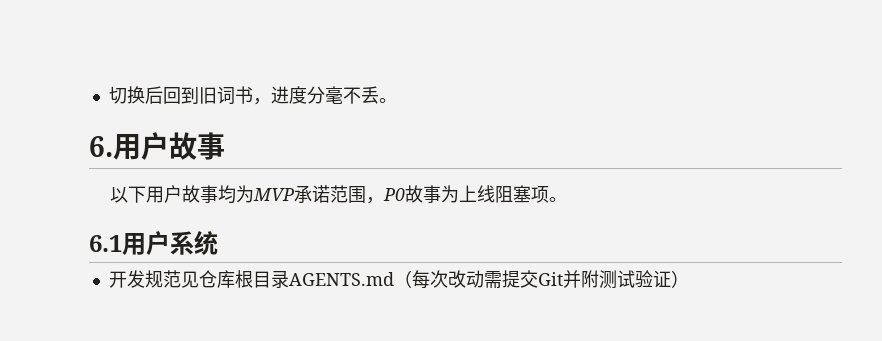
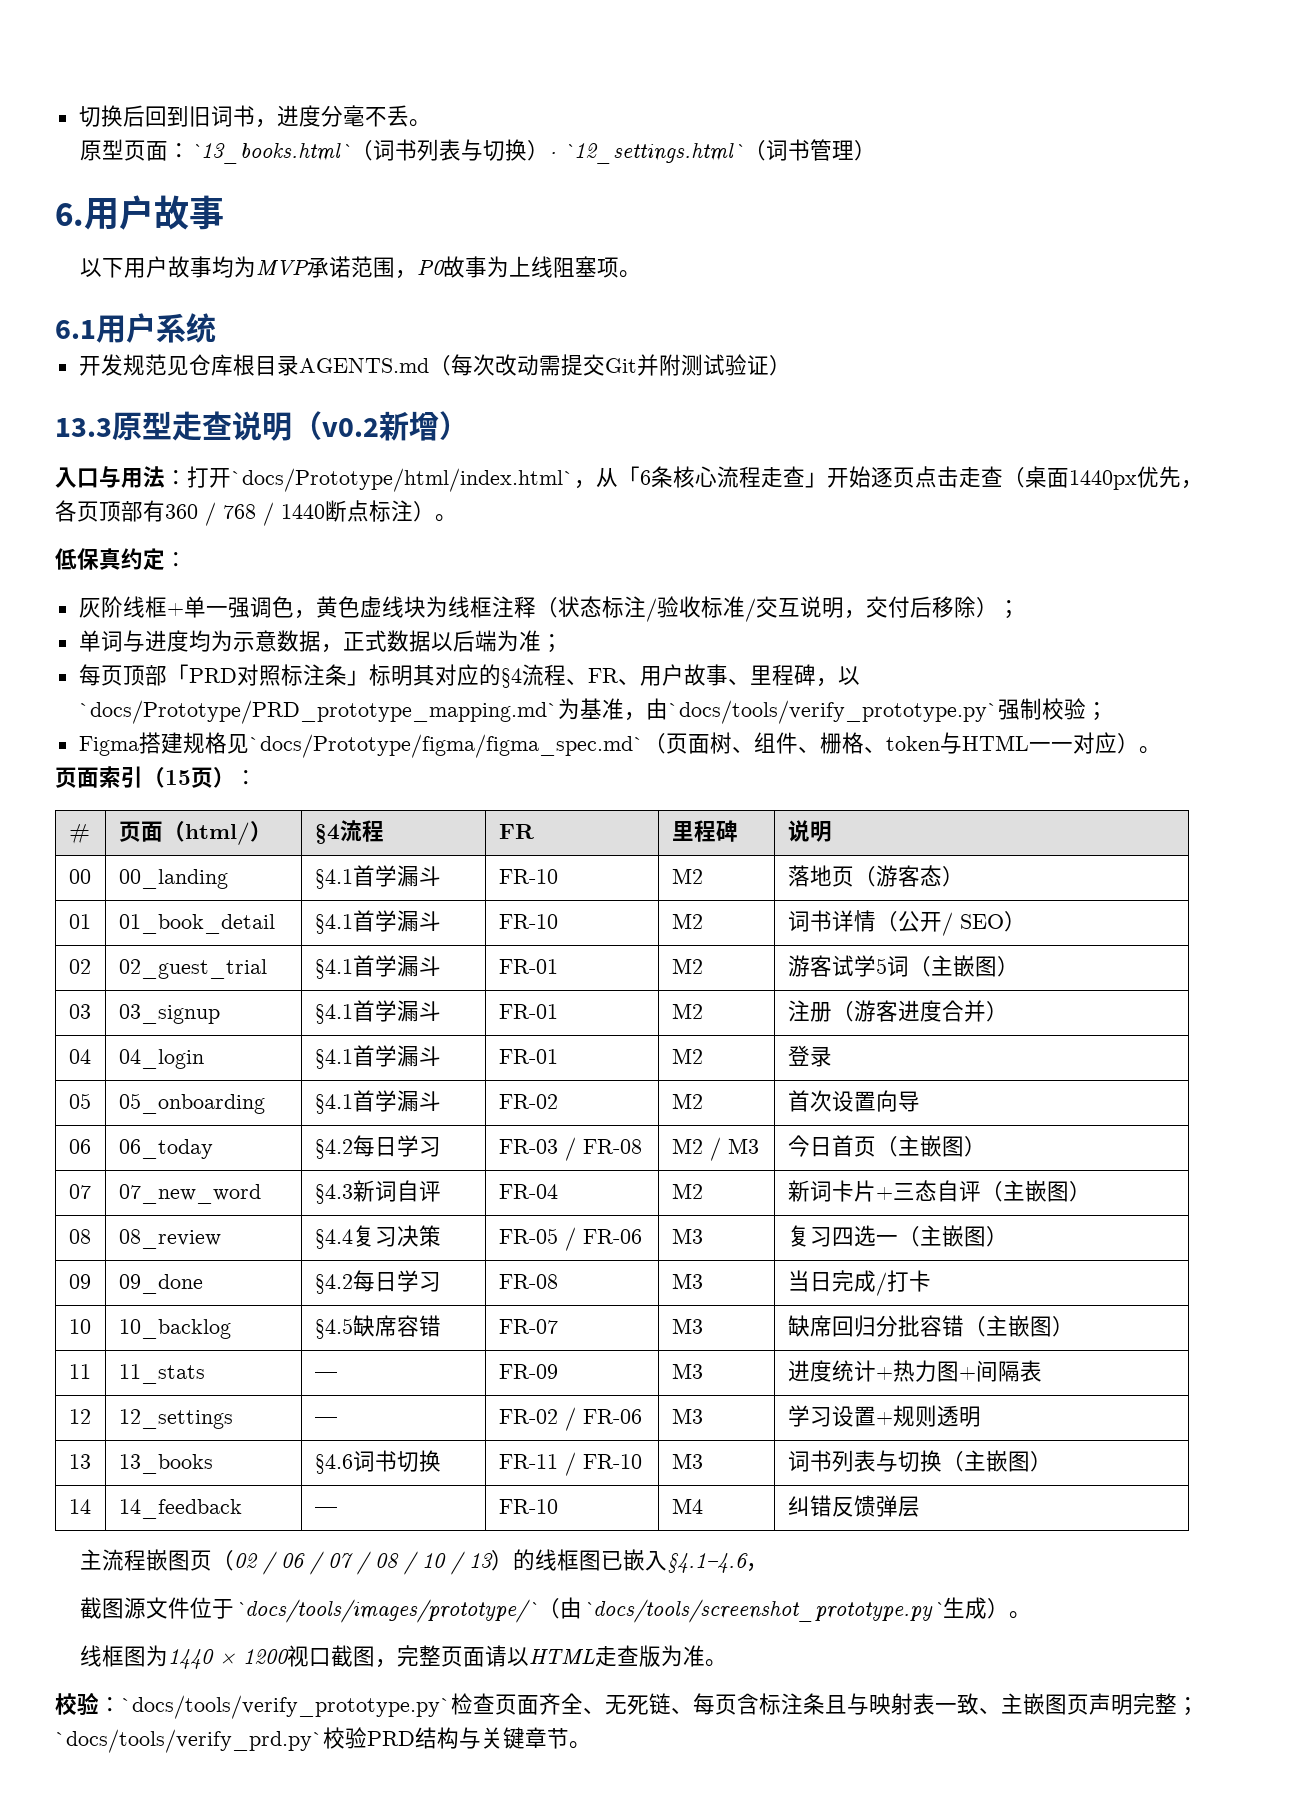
(397, 100) none -> [80,139,877,164] // 原型页面：`13_books.html`（词书列表与切换）· `12_settings.html`（词书管理）
(689, 279) none -> [55,411,469,441] [55,466,1203,492] [55,500,457,526] [55,548,187,570] [78,596,1020,622] [78,630,563,653] [78,664,860,688] [78,698,1108,724] [78,732,1161,758] [55,766,257,788] [68,824,90,844] [118,821,272,845] [314,820,384,844] [498,824,534,839] [671,820,738,842] [787,820,832,842] [68,869,91,884] [118,869,228,889] [314,865,441,889] [498,869,558,884] [671,868,703,884] [787,865,964,887] [68,914,91,929] [118,914,275,934] [314,910,441,934] [498,914,558,929] [671,913,703,929] [787,910,1026,936] [68,959,91,974] [118,959,267,979] [314,955,441,979] [498,959,558,974] [671,958,703,974] [787,955,1019,977] [68,1004,91,1019] [118,1004,220,1024] [314,1000,441,1024] [498,1004,558,1019] [671,1003,703,1019] [787,1000,1008,1022] [68,1049,91,1064] [118,1049,204,1069] [314,1045,441,1069] [498,1049,558,1064] [671,1048,703,1064] [787,1045,832,1067] [68,1093,91,1109] [118,1093,265,1114] [314,1090,441,1114] [498,1094,558,1109] [671,1093,703,1109] [787,1090,920,1112] [68,1139,91,1154] [118,1139,213,1159] [314,1135,441,1159] [498,1137,642,1161] [671,1137,759,1161] [787,1135,986,1157] [68,1184,91,1199] [118,1184,261,1204] [314,1180,441,1204] [498,1184,558,1199] [671,1183,703,1199] [787,1180,1091,1202] [68,1229,91,1244] [118,1229,221,1249] [314,1225,441,1249] [498,1227,642,1251] [671,1228,703,1244] [787,1225,1008,1247] [68,1274,91,1289] [118,1274,203,1294] [314,1270,441,1294] [498,1274,558,1289] [671,1273,703,1289] [787,1270,931,1296] [68,1319,91,1334] [118,1319,231,1339] [314,1315,441,1339] [498,1319,558,1334] [671,1318,703,1334] [787,1315,1074,1337] [68,1364,91,1379] [118,1364,205,1384] [314,1372,337,1379] [498,1364,558,1379] [671,1363,703,1379] [787,1360,1042,1382] [68,1409,91,1424] [118,1409,233,1429] [314,1417,337,1424] [498,1407,642,1431] [671,1408,703,1424] [787,1405,981,1427] [68,1454,91,1469] [118,1454,213,1474] [314,1450,441,1474] [498,1452,642,1476] [671,1453,703,1469] [787,1450,1052,1472] [68,1499,91,1514] [118,1499,242,1519] [314,1507,337,1514] [498,1499,558,1514] [671,1498,703,1514] [787,1495,920,1517] [80,1549,769,1575] [80,1597,1032,1623] [80,1645,728,1669] [55,1692,1199,1719] [55,1727,591,1753] // 13.3原型走查说明（v0.2新增） // 入口与用法：打开`docs/Prototype/html/index.html`，从「6条核心流程走查」开始逐页点击走查（桌面1440px优先，各页顶部有360 / 768 / 1440断点标注）。 // 低保真约定： // 灰阶线框+单一强调色，黄色虚线块为线框注释（状态标注/验收标准/交互说明，交付后移除）； // 单词与进度均为示意数据，正式数据以后端为准； // 每页顶部「PRD对照标注条」标明其对应的§4流程、FR、用户故事、里程碑，以`docs/Prototype/PRD_prototype_mapping.md`为基准，由`docs/tools/verify_prototype.py`强制校验； // Figma搭建规格见`docs/Prototype/figma/figma_spec.md`（页面树、组件、栅格、token与HTML一一对应）。 // 页面索引（15页）： // # | 页面（html/） | §4流程 | FR | 里程碑 | 说明 // 00 | 00_landing | §4.1首学漏斗 | FR-10 | M2 | 落地页（游客态） // 01 | 01_book_detail | §4.1首学漏斗 | FR-10 | M2 | 词书详情（公开/ SEO） // 02 | 02_guest_trial | §4.1首学漏斗 | FR-01 | M2 | 游客试学5词（主嵌图） // 03 | 03_signup | §4.1首学漏斗 | FR-01 | M2 | 注册（游客进度合并） // 04 | 04_login | §4.1首学漏斗 | FR-01 | M2 | 登录 // 05 | 05_onboarding | §4.1首学漏斗 | FR-02 | M2 | 首次设置向导 // 06 | 06_today | §4.2每日学习 | FR-03 / FR-08 | M2 / M3 | 今日首页（主嵌图） // 07 | 07_new_word | §4.3新词自评 | FR-04 | M2 | 新词卡片+三态自评（主嵌图） // 08 | 08_review | §4.4复习决策 | FR-05 / FR-06 | M3 | 复习四选一（主嵌图） // 09 | 09_done | §4.2每日学习 | FR-08 | M3 | 当日完成/打卡 // 10 | 10_backlog | §4.5缺席容错 | FR-07 | M3 | 缺席回归分批容错（主嵌图） // 11 | 11_stats | — | FR-09 | M3 | 进度统计+热力图+间隔表 // 12 | 12_settings | — | FR-02 / FR-06 | M3 | 学习设置+规则透明 // 13 | 13_books | §4.6词书切换 | FR-11 / FR-10 | M3 | 词书列表与切换（主嵌图） // 14 | 14_feedback | — | FR-10 | M4 | 纠错反馈弹层 // 主流程嵌图页（02 / 06 / 07 / 08 / 10 / 13）的线框图已嵌入§4.1–4.6， // 截图源文件位于`docs/tools/images/prototype/`（由`docs/tools/screenshot_prototype.py`生成）。 // 线框图为1440 × 1200视口截图，完整页面请以HTML走查版为准。 // 校验：`docs/tools/verify_prototype.py`检查页面齐全、无死链、每页含标注条且与映射表一致、主嵌图页声明完整；`docs/tools/verify_prd.py`校验PRD结构与关键章节。

